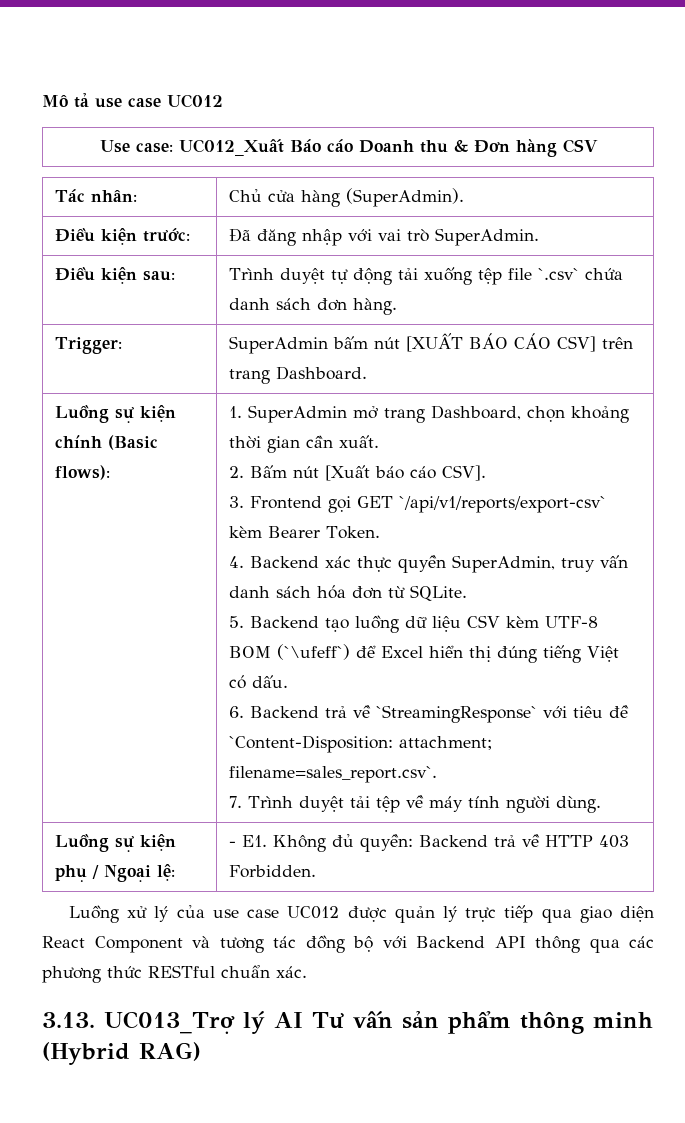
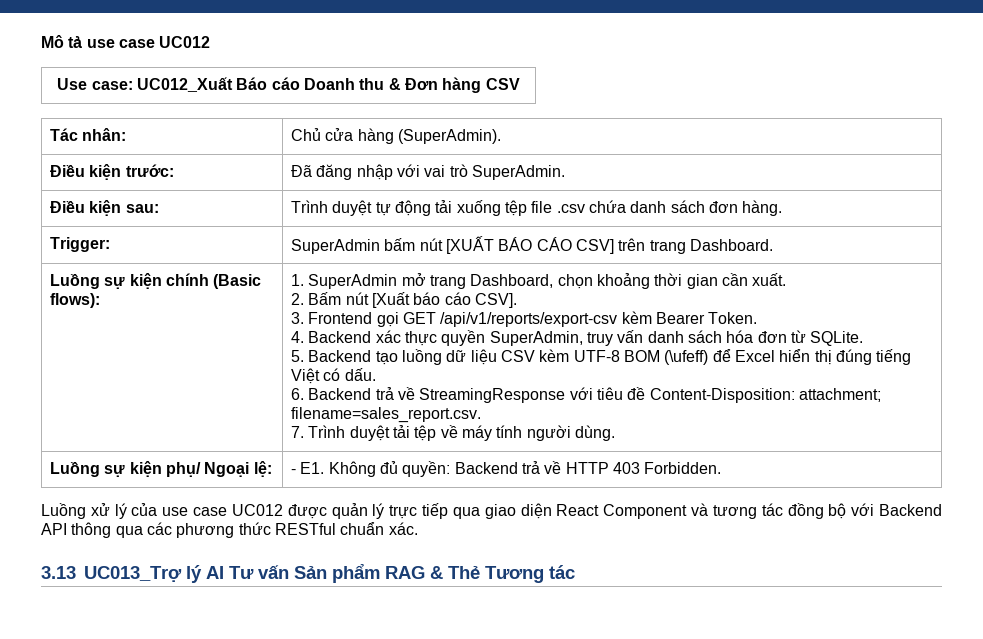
[537,268,579,280] `.csv` -> [556,204,585,213] .csv
[398,496,606,513] `/api/v1/reports/export-csv` -> [440,312,618,327] /api/v1/reports/export-csv
[276,644,350,660] (`\ufeff`) -> [664,350,709,365] (\ufeff)
[375,705,537,723] `StreamingResponse` -> [419,388,566,403] StreamingResponse
[228,735,492,753] [228,766,437,783] `Content-Disposition: attachment; filename=sales_report.csv`. -> [649,388,881,403] [291,407,482,423] Content-Disposition: attachment; filename=sales_report.csv.
[54,865,99,882] phụ / -> [166,462,202,477] phụ/
[42,1012,95,1028] 3.13. -> [41,566,76,579] 3.13
[401,1011,653,1034] [42,1042,201,1065] sản phẩm thông minh (Hybrid RAG) -> [294,564,575,583] Sản phẩm RAG & Thẻ Tương tác

